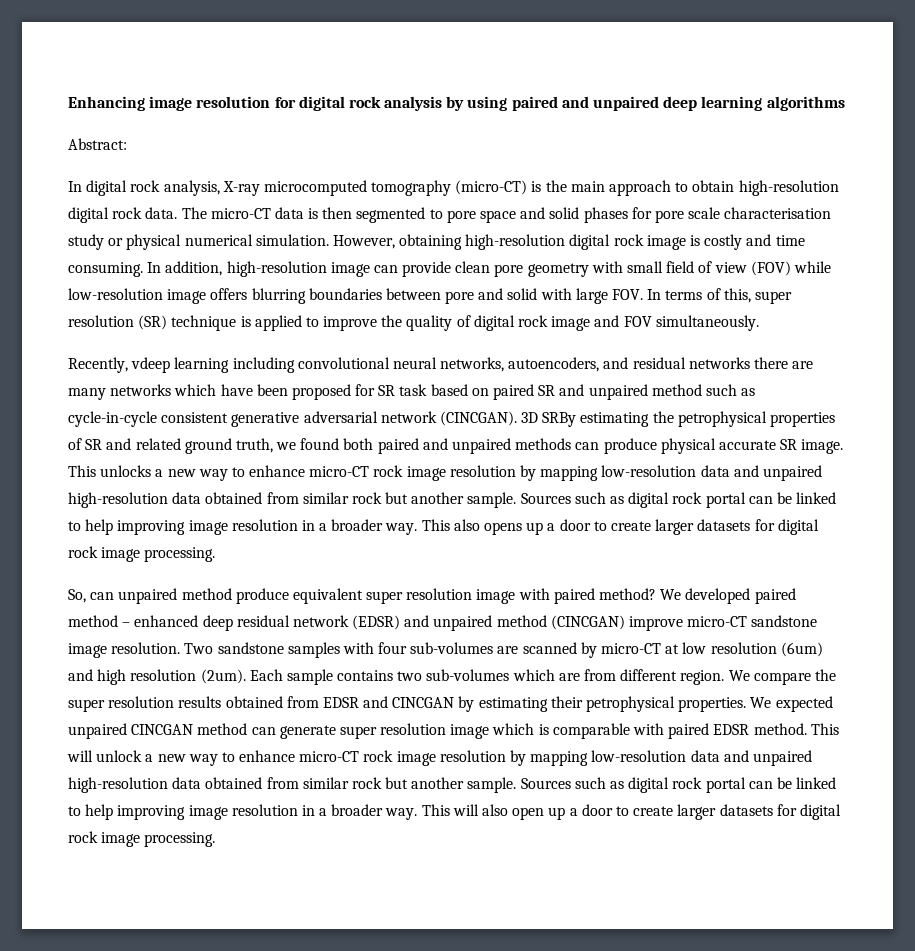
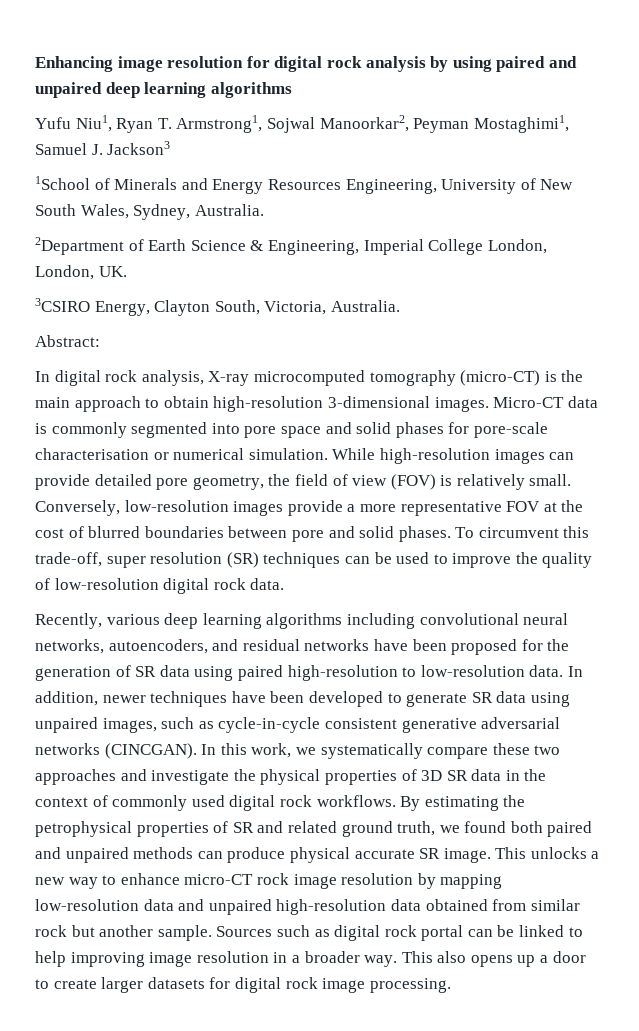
(845, 103) none -> [35,115,569,133] [35,141,171,155] [35,176,574,194] [35,204,264,220] [35,237,547,255] [35,265,127,280] [35,298,400,316] // Yufu Niu1, Ryan T. Armstrong1, Sojwal Manoorkar2, Peyman Mostaghimi1, Samuel J. Jackson3 // 1School of Minerals and Energy Resources Engineering, University of New South Wales, Sydney, Australia. // 2Department of Earth Science & Engineering, Imperial College London, London, UK. // 3CSIRO Energy, Clayton South, Victoria, Australia.
[68,207,443,223] digital rock data. The micro-CT data is then segmented to -> [327,396,598,412] [35,422,240,438] 3-dimensional images. Micro-CT data is commonly segmented into
[654,207,832,223] [68,234,805,250] [68,261,831,277] [68,288,306,304] pore scale characterisation study or physical numerical simulation. However, obtaining high-resolution digital rock image is costly and time consuming. In addition, high-resolution image can provide clean pore geometry with small field of view (FOV) while low-resolution image offers blurring -> [473,422,548,438] [35,448,575,464] [35,474,572,490] [35,500,584,516] [35,526,141,538] pore-scale characterisation or numerical simulation. While high-resolution images can provide detailed pore geometry, the field of view (FOV) is relatively small. Conversely, low-resolution images provide a more representative FOV at the cost of blurred
[540,288,792,304] [68,315,302,331] with large FOV. In terms of this, super resolution (SR) technique is applied -> [398,526,590,542] [35,552,430,568] phases. To circumvent this trade-off, super resolution (SR) techniques can be used
[473,315,759,331] [68,357,230,373] digital rock image and FOV simultaneously. // Recently, vdeep learning -> [54,578,285,594] [35,613,343,629] low-resolution digital rock data. // Recently, various deep learning algorithms
[754,357,814,369] [68,384,702,400] there are many networks which have been proposed for SR task based on paired SR and unpaired method -> [373,639,570,655] [35,665,583,681] [35,691,570,707] [35,717,157,733] have been proposed for the generation of SR data using paired high-resolution to low-resolution data. In addition, newer techniques have been developed to generate SR data using unpaired images,
[380,411,577,427] network (CINCGAN). 3D SRBy -> [35,743,561,759] [35,769,547,785] [35,795,421,811] networks (CINCGAN). In this work, we systematically compare these two approaches and investigate the physical properties of 3D SR data in the context of commonly used digital rock workflows. By
[68,588,796,604] [68,615,818,631] [68,642,823,658] [68,669,836,685] [68,696,833,712] [68,723,839,739] [67,750,812,766] [68,777,837,793] [68,804,841,820] [68,831,216,847] // So, can unpaired method produce equivalent super resolution image with paired method? We developed paired method – enhanced deep residual network (EDSR) and unpaired method (CINCGAN) improve micro-CT sandstone image resolution. Two sandstone samples with four sub-volumes are scanned by micro-CT at low resolution (6um) and high resolution (2um). Each sample contains two sub-volumes which are from different region. We compare the super resolution results obtained from EDSR and CINCGAN by estimating their petrophysical properties. We expected unpaired CINCGAN method can generate super resolution image which is comparable with paired EDSR method. This will unlock a new way to enhance micro-CT rock image resolution by mapping low-resolution data and unpaired high-resolution data obtained from similar rock but another sample. Sources such as digital rock portal can be linked to help improving image resolution in a broader way. This will also open up a door to create larger datasets for digital rock image processing. -> (451, 985) none

